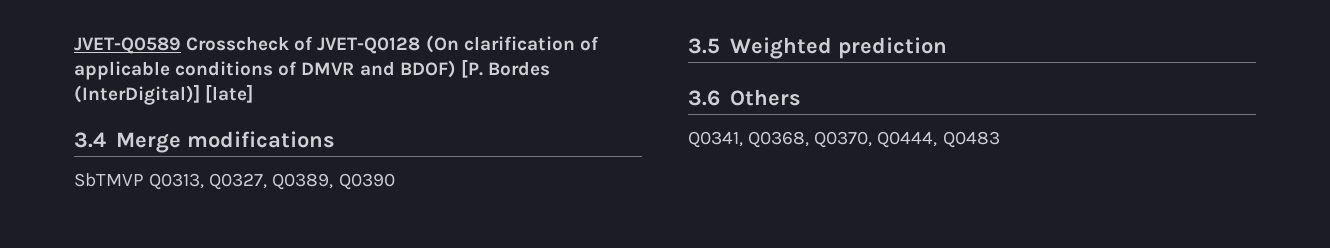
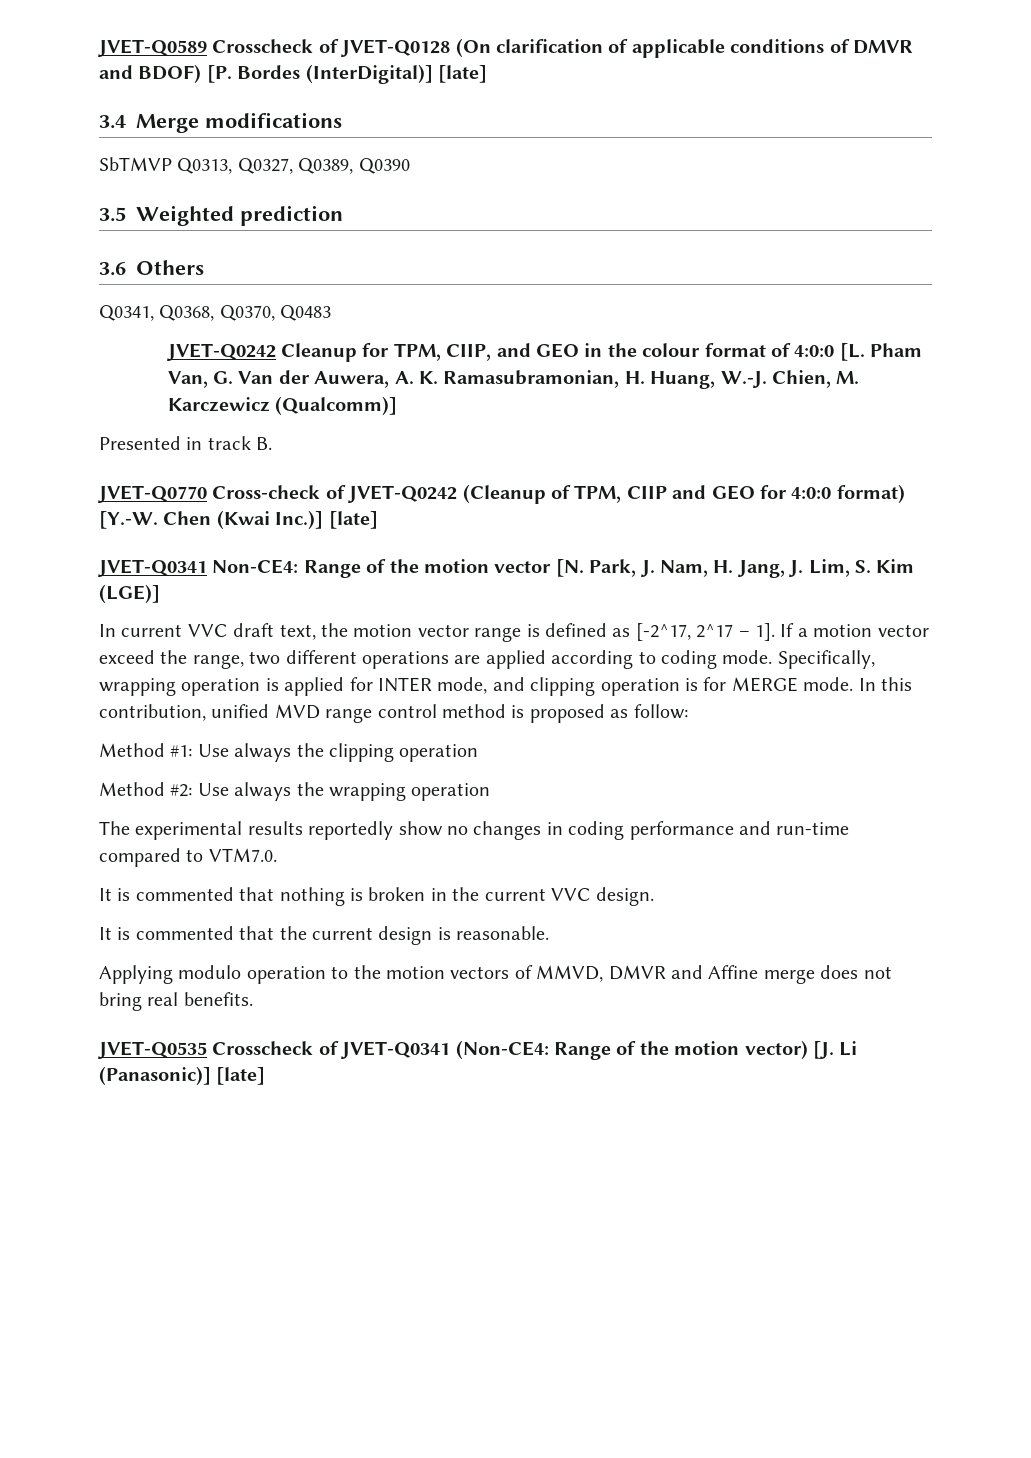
[877,131,938,148] Q0444, -> (275, 313) none
(1000, 139) none -> [165,343,923,362] [167,370,860,389] [167,396,397,416] [99,436,273,450] [97,484,905,504] [99,510,378,530] [97,559,915,578] [99,584,160,604] [99,623,929,642] [99,650,875,669] [99,677,912,696] [99,704,688,723] [99,743,479,762] [99,782,491,801] [99,821,850,840] [99,848,277,867] [99,887,655,906] [99,926,550,945] [99,965,892,984] [99,992,253,1011] [97,1040,858,1060] [99,1066,266,1086] // JVET-Q0242 Cleanup for TPM, CIIP, and GEO in the colour format of 4:0:0 [L. Pham Van, G. Van der Auwera, A. K. Ramasubramonian, H. Huang, W.-J. Chien, M. Karczewicz (Qualcomm)] // Presented in track B. // JVET-Q0770 Cross-check of JVET-Q0242 (Cleanup of TPM, CIIP and GEO for 4:0:0 format) [Y.-W. Chen (Kwai Inc.)] [late] // JVET-Q0341 Non-CE4: Range of the motion vector [N. Park, J. Nam, H. Jang, J. Lim, S. Kim (LGE)] // In current VVC draft text, the motion vector range is defined as [-2^17, 2^17 – 1]. If a motion vector exceed the range, two different operations are applied according to coding mode. Specifically, wrapping operation is applied for INTER mode, and clipping operation is for MERGE mode. In this contribution, unified MVD range control method is proposed as follow: // Method #1: Use always the clipping operation // Method #2: Use always the wrapping operation // The experimental results reportedly show no changes in coding performance and run-time compared to VTM7.0. // It is commented that nothing is broken in the current VVC design. // It is commented that the current design is reasonable. // Applying modulo operation to the motion vectors of MMVD, DMVR and Affine merge does not bring real benefits. // JVET-Q0535 Crosscheck of JVET-Q0341 (Non-CE4: Range of the motion vector) [J. Li (Panasonic)] [late]

